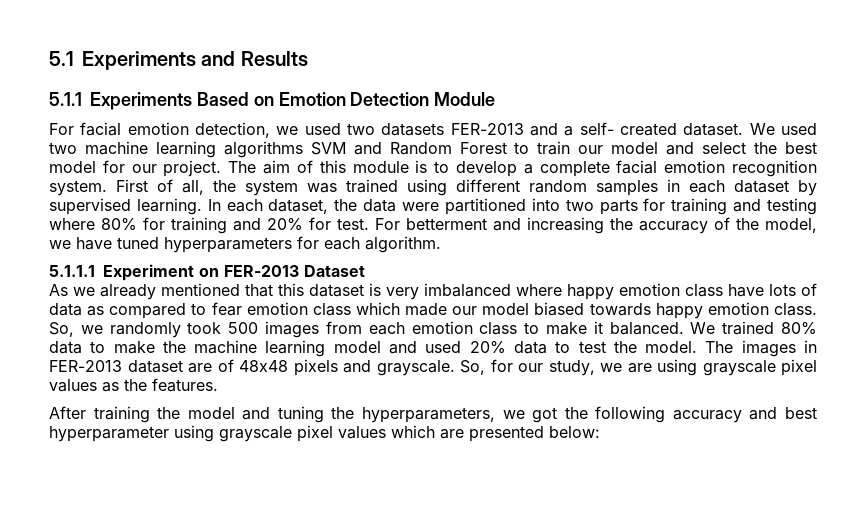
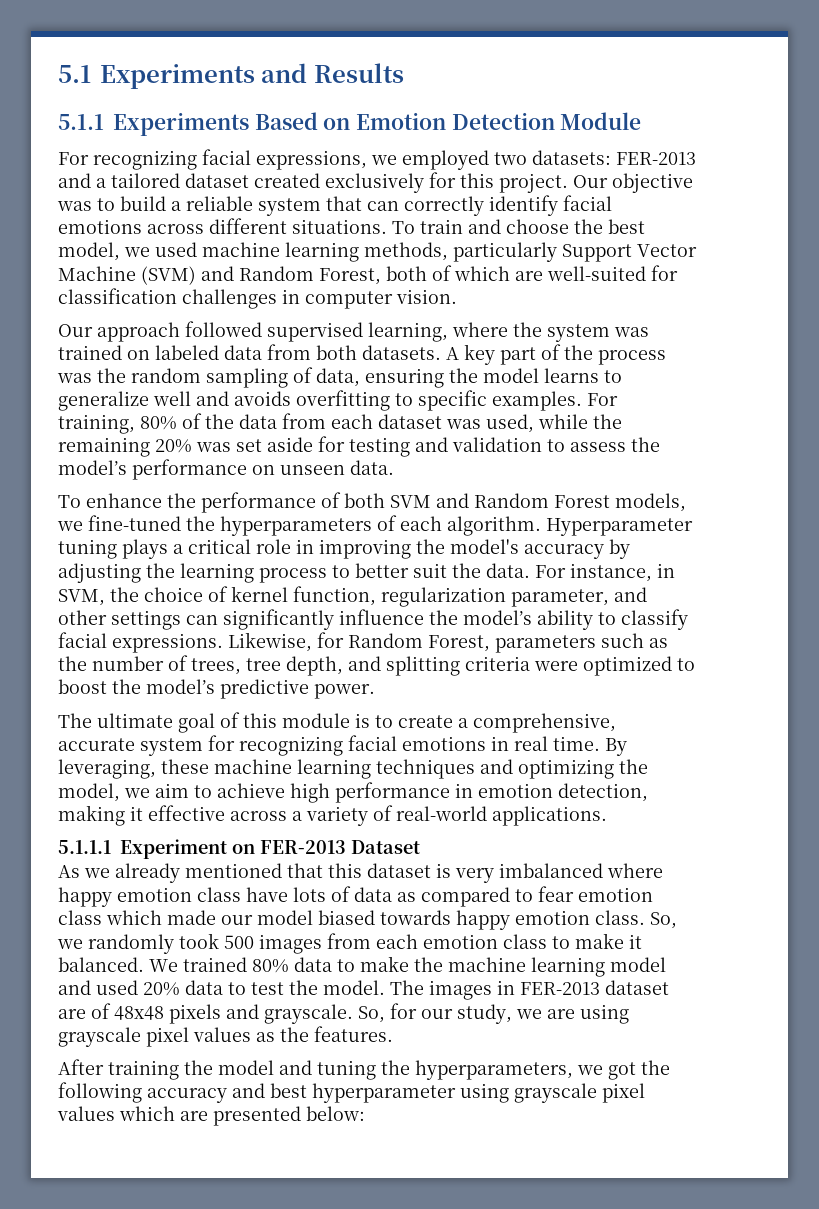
[80,122,818,138] [49,141,817,158] [49,160,291,177] facial emotion detection, we used two datasets FER-2013 and a self- created dataset. We used two machine learning algorithms SVM and Random Forest to train our model and select the best model for our project. The aim -> [93,149,696,170] [58,172,693,193] [57,195,612,216] [58,218,645,234] [58,242,697,262] [58,265,678,285] [58,288,457,309] [58,321,649,342] [58,344,666,365] [57,367,622,388] [58,390,618,411] [58,413,622,434] [58,436,660,457] [58,459,394,480] [58,492,686,513] [57,515,693,536] [58,539,630,559] [58,563,675,583] [58,586,647,607] [58,609,688,630] [58,632,668,653] [58,655,695,676] [58,679,375,699] [58,713,215,733] recognizing facial expressions, we employed two datasets: FER-2013 and a tailored dataset created exclusively for this project. Our objective was to build a reliable system that can correctly identify facial emotions across different situations. To train and choose the best model, we used machine learning methods, particularly Support Vector Machine (SVM) and Random Forest, both of which are well-suited for classification challenges in computer vision. // Our approach followed supervised learning, where the system was trained on labeled data from both datasets. A key part of the process was the random sampling of data, ensuring the model learns to generalize well and avoids overfitting to specific examples. For training, 80% of the data from each dataset was used, while the remaining 20% was set aside for testing and validation to assess the model’s performance on unseen data. // To enhance the performance of both SVM and Random Forest models, we fine-tuned the hyperparameters of each algorithm. Hyperparameter tuning plays a critical role in improving the model's accuracy by adjusting the learning process to better suit the data. For instance, in SVM, the choice of kernel function, regularization parameter, and other settings can significantly influence the model’s ability to classify facial expressions. Likewise, for Random Forest, parameters such as the number of trees, tree depth, and splitting criteria were optimized to boost the model’s predictive power. // The ultimate goal
[455,160,817,177] [49,179,817,196] [49,198,818,215] [49,217,817,234] [49,236,441,253] develop a complete facial emotion recognition system. First of all, the system was trained using different random samples in each dataset by supervised learning. In each dataset, the data were partitioned into two parts for training and testing where 80% for training and 20% for test. For betterment and increasing the accuracy of the model, we have tuned hyperparameters for each algorithm. -> [398,713,616,733] [58,735,627,756] [58,759,648,779] [58,782,648,803] [58,805,607,826] create a comprehensive, accurate system for recognizing facial emotions in real time. By leveraging, these machine learning techniques and optimizing the model, we aim to achieve high performance in emotion detection, making it effective across a variety of real-world applications.

